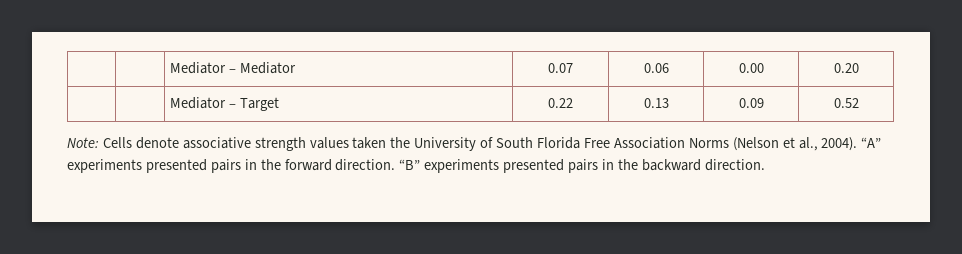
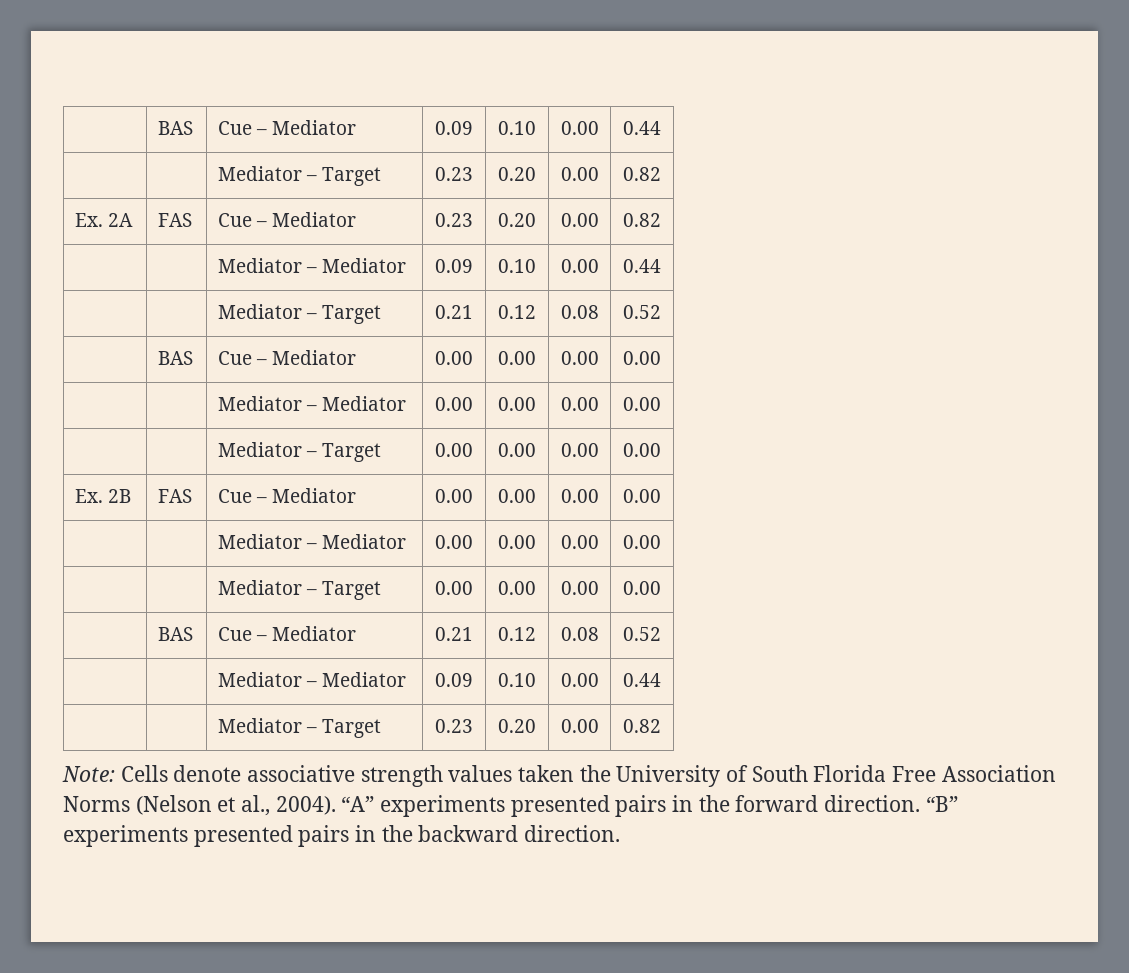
[170,62,297,74] [548,63,573,73] [643,63,669,73] [738,63,764,73] [833,63,859,73] [170,97,280,111] [548,98,573,108] [643,98,669,108] [738,98,764,108] [833,98,859,108] | | Mediator – Mediator | 0.07 | 0.06 | 0.00 | 0.20 // | | Mediator – Target | 0.22 | 0.13 | 0.09 | 0.52 -> [157,121,193,135] [217,120,357,135] [435,121,473,135] [498,121,536,135] [560,121,599,135] [623,121,661,135] [217,166,382,186] [435,167,473,181] [498,167,536,181] [560,167,599,181] [623,167,661,181] [74,213,134,227] [157,213,192,227] [217,212,357,227] [435,213,473,227] [498,213,536,227] [560,213,599,227] [623,213,661,227] [217,258,407,273] [435,259,473,273] [498,259,536,273] [560,259,599,273] [623,259,661,273] [217,304,382,324] [435,305,473,319] [498,305,536,319] [560,305,599,319] [623,305,661,319] [157,351,193,365] [217,350,357,365] [435,351,473,365] [498,351,536,365] [560,351,599,365] [623,351,661,365] [217,396,407,411] [435,397,473,411] [498,397,536,411] [560,397,599,411] [623,397,661,411] [217,442,382,462] [435,443,473,457] [498,443,536,457] [560,443,599,457] [623,443,661,457] [74,489,132,503] [157,489,192,503] [217,488,357,503] [435,489,473,503] [498,489,536,503] [560,489,599,503] [623,489,661,503] [217,534,407,549] [435,535,473,549] [498,535,536,549] [560,535,599,549] [623,535,661,549] [217,580,382,600] [435,581,473,595] [498,581,536,595] [560,581,599,595] [623,581,661,595] [157,627,193,641] [217,626,357,641] [435,627,473,641] [498,627,536,641] [560,627,599,641] [623,627,661,641] [217,672,407,687] [435,673,473,687] [498,673,536,687] [560,673,599,687] [623,673,661,687] [217,718,382,738] [435,719,473,733] [498,719,536,733] [560,719,599,733] [623,719,661,733] | BAS | Cue – Mediator | 0.09 | 0.10 | 0.00 | 0.44 // | | Mediator – Target | 0.23 | 0.20 | 0.00 | 0.82 // Ex. 2A | FAS | Cue – Mediator | 0.23 | 0.20 | 0.00 | 0.82 // | | Mediator – Mediator | 0.09 | 0.10 | 0.00 | 0.44 // | | Mediator – Target | 0.21 | 0.12 | 0.08 | 0.52 // | BAS | Cue – Mediator | 0.00 | 0.00 | 0.00 | 0.00 // | | Mediator – Mediator | 0.00 | 0.00 | 0.00 | 0.00 // | | Mediator – Target | 0.00 | 0.00 | 0.00 | 0.00 // Ex. 2B | FAS | Cue – Mediator | 0.00 | 0.00 | 0.00 | 0.00 // | | Mediator – Mediator | 0.00 | 0.00 | 0.00 | 0.00 // | | Mediator – Target | 0.00 | 0.00 | 0.00 | 0.00 // | BAS | Cue – Mediator | 0.21 | 0.12 | 0.08 | 0.52 // | | Mediator – Mediator | 0.09 | 0.10 | 0.00 | 0.44 // | | Mediator – Target | 0.23 | 0.20 | 0.00 | 0.82

